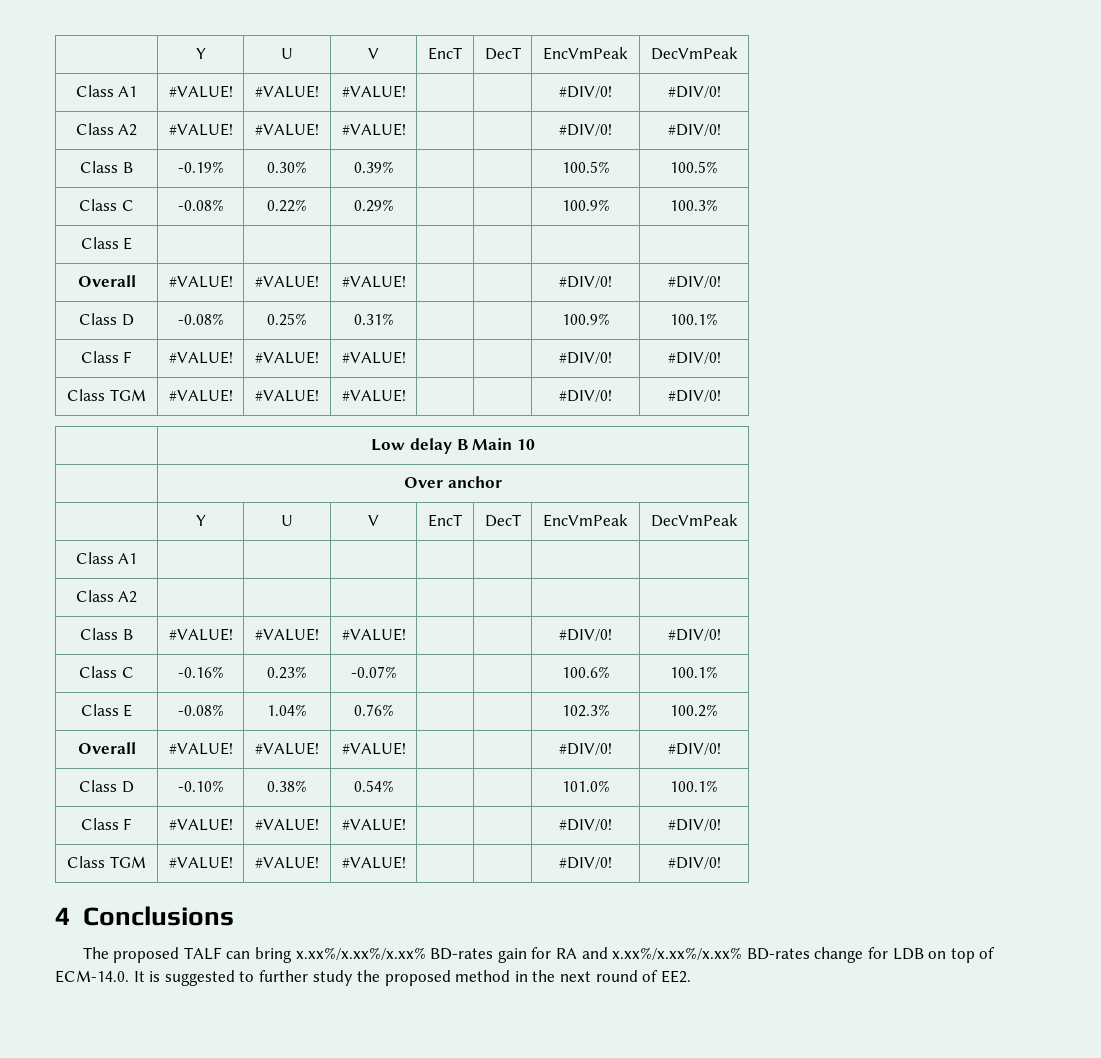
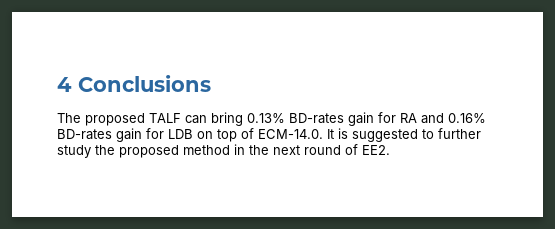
[195,48,206,59] [281,48,293,59] [368,48,379,59] [428,47,462,60] [484,47,521,60] [543,47,628,60] [650,47,738,60] [75,85,138,97] [168,85,233,98] [255,85,319,98] [341,85,406,98] [559,86,612,98] [667,86,721,98] [75,123,138,136] [168,123,233,136] [255,123,319,136] [341,123,406,136] [559,124,612,136] [667,124,721,136] [80,161,133,173] [177,161,224,173] [267,161,307,173] [353,161,394,173] [561,161,610,173] [670,161,718,173] [79,199,134,211] [177,199,224,211] [267,199,307,212] [353,199,394,212] [561,199,610,211] [670,199,718,211] [80,237,133,250] [77,275,136,287] [168,275,233,288] [255,275,319,288] [341,275,406,288] [559,276,612,288] [667,276,721,288] [79,313,134,326] [177,313,224,325] [267,313,307,326] [353,313,394,325] [561,313,610,325] [670,313,718,325] [80,351,133,363] [168,351,233,364] [255,351,319,364] [341,351,406,364] [559,352,612,364] [667,352,721,364] [67,389,146,401] [168,389,233,402] [255,389,319,402] [341,389,406,402] [559,390,612,402] [667,390,721,402] [371,438,535,454] [404,476,502,488] [195,515,206,526] [281,515,293,526] [368,515,379,526] [428,514,462,527] [484,514,521,527] [543,514,628,527] [650,514,738,527] [75,552,138,564] [75,590,138,603] [80,628,133,640] [168,628,233,641] [255,628,319,641] [341,628,406,641] [559,629,612,641] [667,629,721,641] [79,666,134,678] [177,666,224,678] [267,666,307,679] [350,666,397,678] [561,666,610,678] [670,666,718,678] [80,704,133,717] [177,704,224,716] [267,704,307,716] [353,704,394,716] [561,704,610,717] [670,704,718,717] [77,742,136,754] [168,742,233,755] [255,742,319,755] [341,742,406,755] [559,743,612,755] [667,743,721,755] [79,780,134,793] [177,780,224,792] [267,780,307,792] [353,780,394,792] [561,780,610,792] [670,780,718,792] [80,818,133,830] [168,818,233,831] [255,818,319,831] [341,818,406,831] [559,819,612,831] [667,819,721,831] [67,856,146,868] [168,856,233,869] [255,856,319,869] [341,856,406,869] [559,857,612,869] [667,857,721,869] | Y | U | V | EncT | DecT | EncVmPeak | DecVmPeak // Class A1 | #VALUE! | #VALUE! | #VALUE! | | | #DIV/0! | #DIV/0! // Class A2 | #VALUE! | #VALUE! | #VALUE! | | | #DIV/0! | #DIV/0! // Class B | -0.19% | 0.30% | 0.39% | | | 100.5% | 100.5% // Class C | -0.08% | 0.22% | 0.29% | | | 100.9% | 100.3% // Class E | | | | | | | // Overall | #VALUE! | #VALUE! | #VALUE! | | | #DIV/0! | #DIV/0! // Class D | -0.08% | 0.25% | 0.31% | | | 100.9% | 100.1% // Class F | #VALUE! | #VALUE! | #VALUE! | | | #DIV/0! | #DIV/0! // Class TGM | #VALUE! | #VALUE! | #VALUE! | | | #DIV/0! | #DIV/0! // | Low delay B Main 10 // | Over anchor // | Y | U | V | EncT | DecT | EncVmPeak | DecVmPeak // Class A1 | | | | | | | // Class A2 | | | | | | | // Class B | #VALUE! | #VALUE! | #VALUE! | | | #DIV/0! | #DIV/0! // Class C | -0.16% | 0.23% | -0.07% | | | 100.6% | 100.1% // Class E | -0.08% | 1.04% | 0.76% | | | 102.3% | 100.2% // Overall | #VALUE! | #VALUE! | #VALUE! | | | #DIV/0! | #DIV/0! // Class D | -0.10% | 0.38% | 0.54% | | | 101.0% | 100.1% // Class F | #VALUE! | #VALUE! | #VALUE! | | | #DIV/0! | #DIV/0! // Class TGM | #VALUE! | #VALUE! | #VALUE! | | | #DIV/0! | #DIV/0! // -> (57, 84) none
[295,947,426,960] x.xx%/x.xx%/x.xx% -> [247,113,285,123] 0.13%
[612,947,864,963] x.xx%/x.xx%/x.xx% BD-rates change -> [448,113,486,123] [57,128,142,142] 0.16% BD-rates gain

